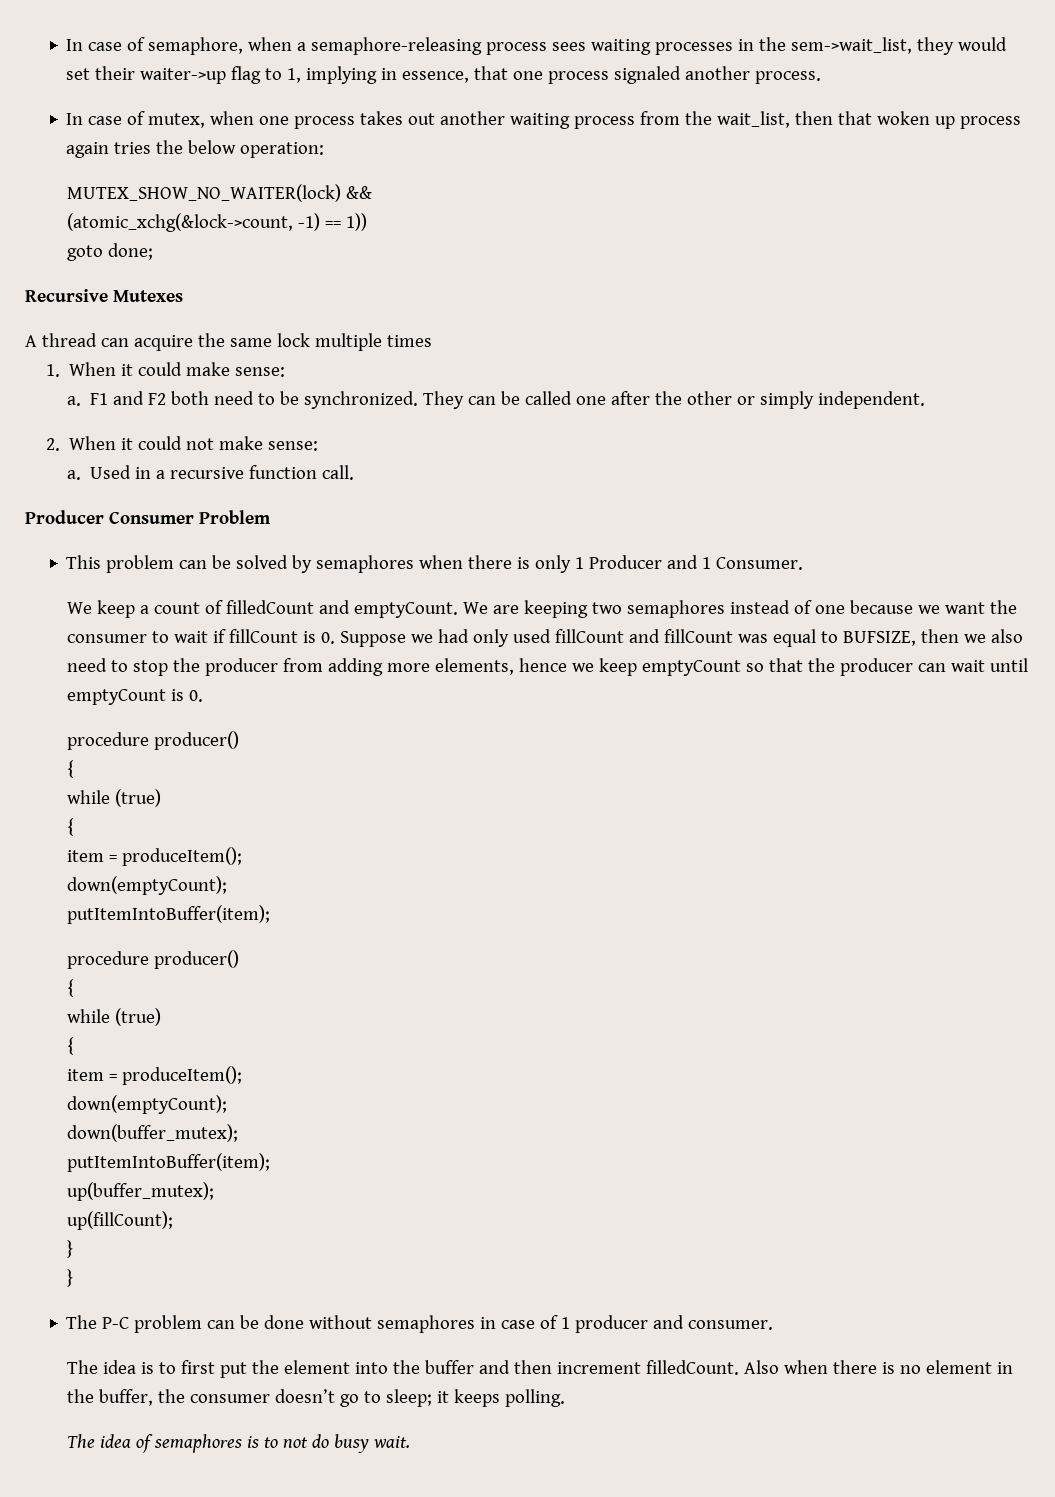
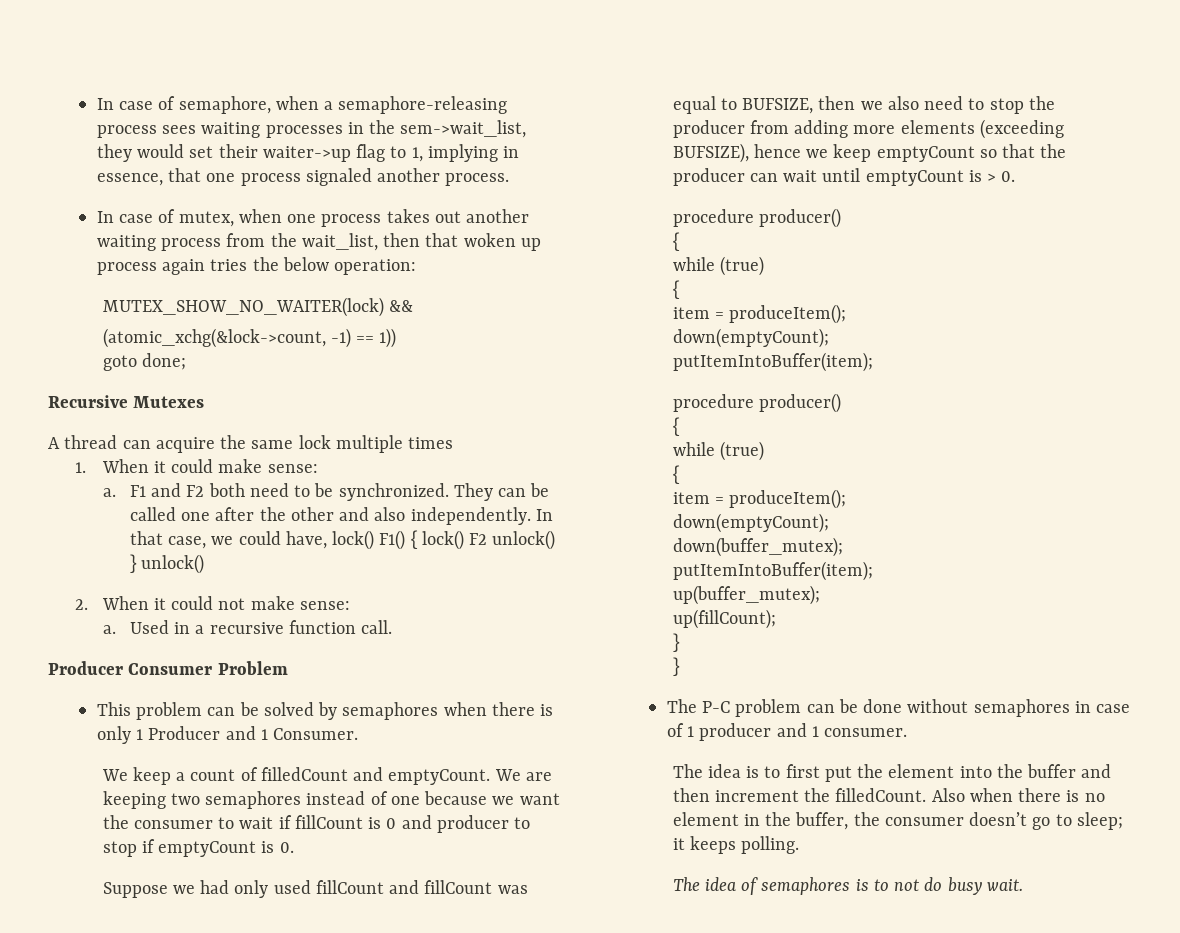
[736,391,925,409] or simply independent. -> [339,507,553,525] [129,530,556,550] [129,554,205,574] and also independently. In that case, we could have, lock() F1() { lock() F2 unlock() } unlock()
[320,632,335,644] 0. -> [386,815,531,833] [102,839,294,857] 0 and producer to stop if emptyCount is 0. //
[434,658,514,675] elements, -> [900,119,1064,139] [672,143,749,163] elements (exceeding BUFSIZE),
(184, 695) none -> [987,173,997,182] >
(685, 1322) none -> [811,726,819,737] 1
(641, 1368) none -> [804,788,831,802] the

